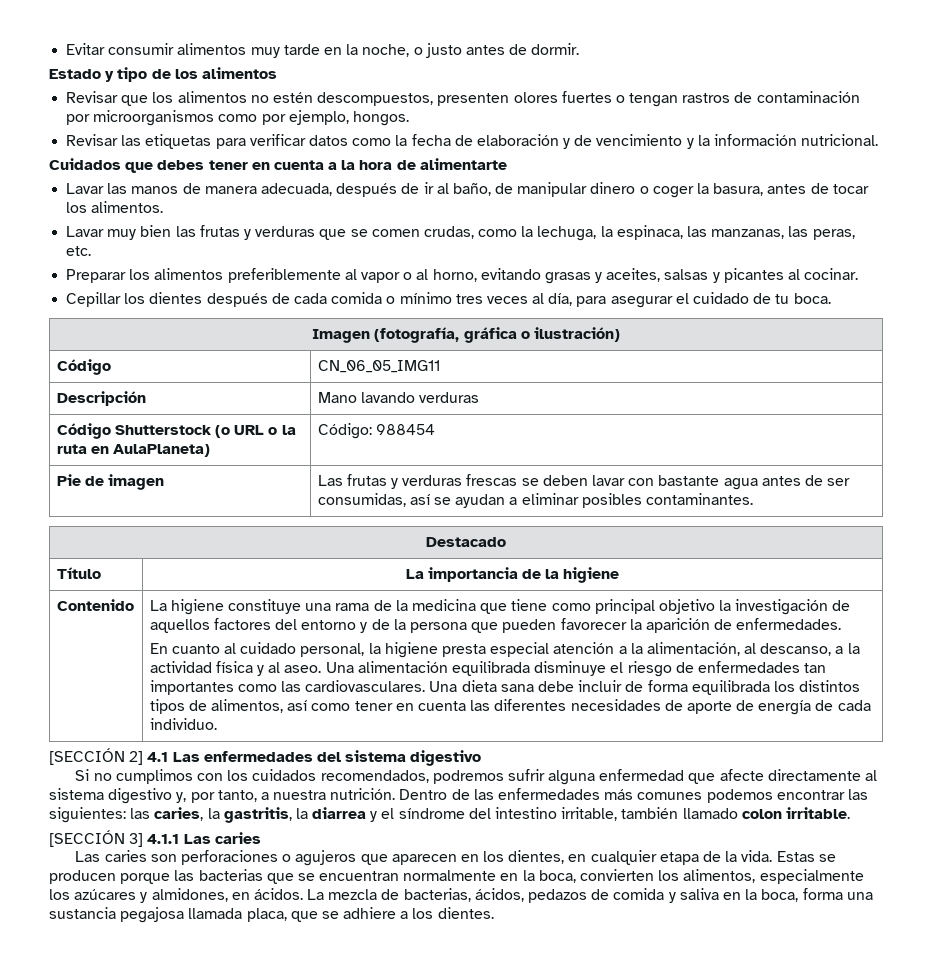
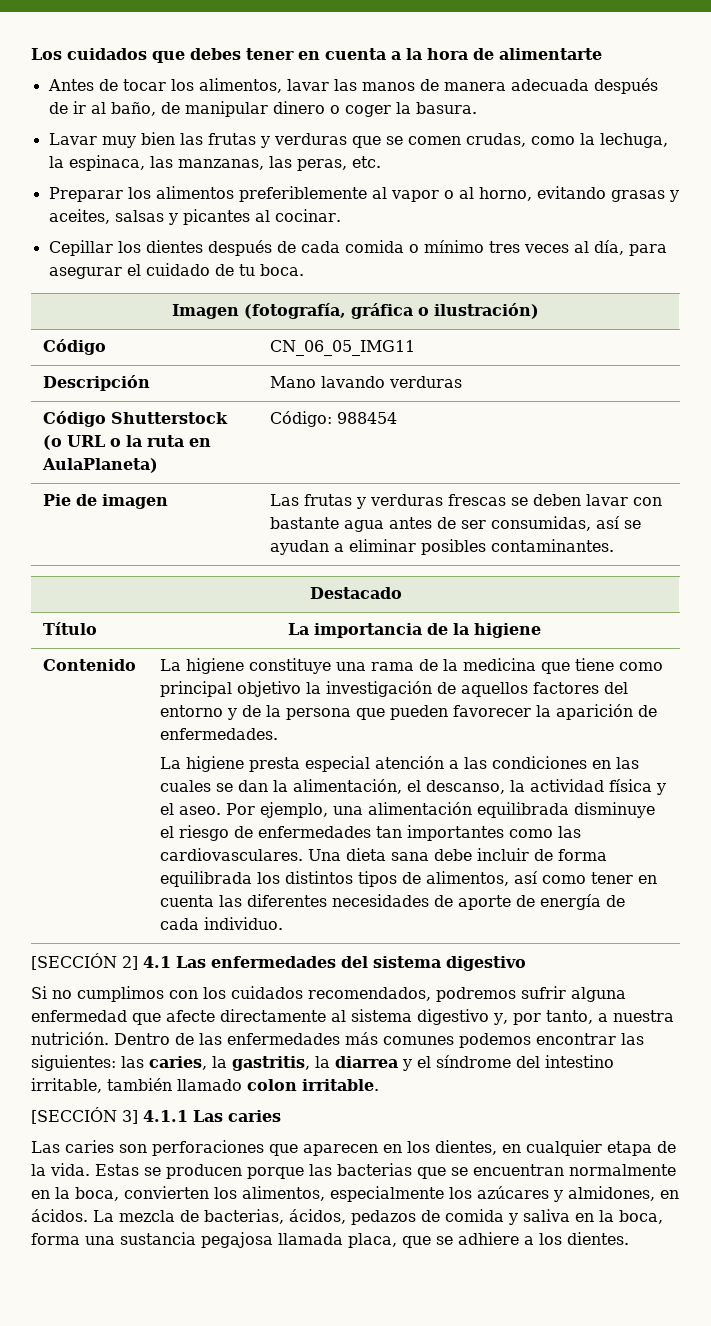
[66,43,580,58] [49,67,277,82] [66,91,860,107] [66,110,409,126] [66,134,879,149] [49,158,121,170] Evitar consumir alimentos muy tarde en la noche, o justo antes de dormir. // Estado y tipo de los alimentos // Revisar que los alimentos no estén descompuestos, presenten olores fuertes o tengan rastros de contaminación por microorganismos como por ejemplo, hongos. // Revisar las etiquetas para verificar datos como la fecha de elaboración y de vencimiento y la información nutricional. // Cuidados -> [31,48,147,60] Los cuidados
[66,183,105,194] Lavar -> [47,78,329,93] Antes de tocar los alimentos, lavar
[260,183,332,196] adecuada, -> [510,79,589,91] adecuada
[713,183,869,196] [66,201,164,213] basura, antes de tocar los alimentos. -> [415,102,477,114] basura.
[149,642,381,657] En cuanto al cuidado personal, la -> [159,757,181,769] La
[630,642,860,656] [149,661,354,676] la alimentación, al descanso, a la actividad física y al aseo. Una -> [463,756,639,769] [159,779,666,795] [159,802,363,818] las condiciones en las cuales se dan la alimentación, el descanso, la actividad física y el aseo. Por ejemplo, una
[282,850,357,866] o agujeros -> (264, 1148) none

